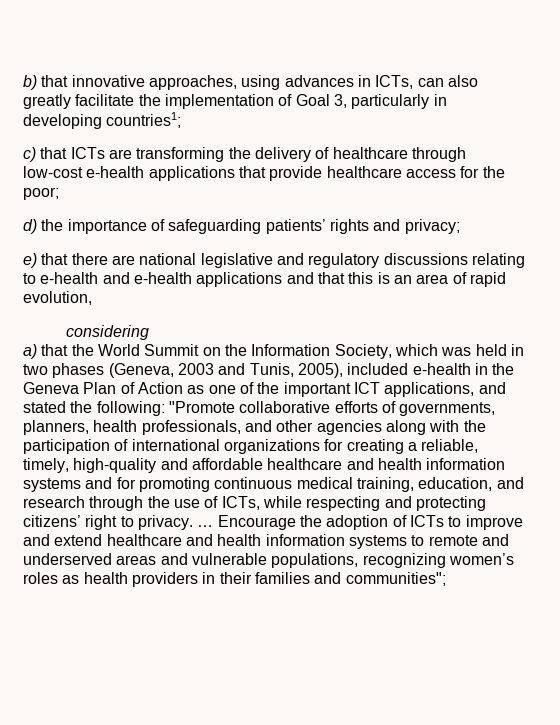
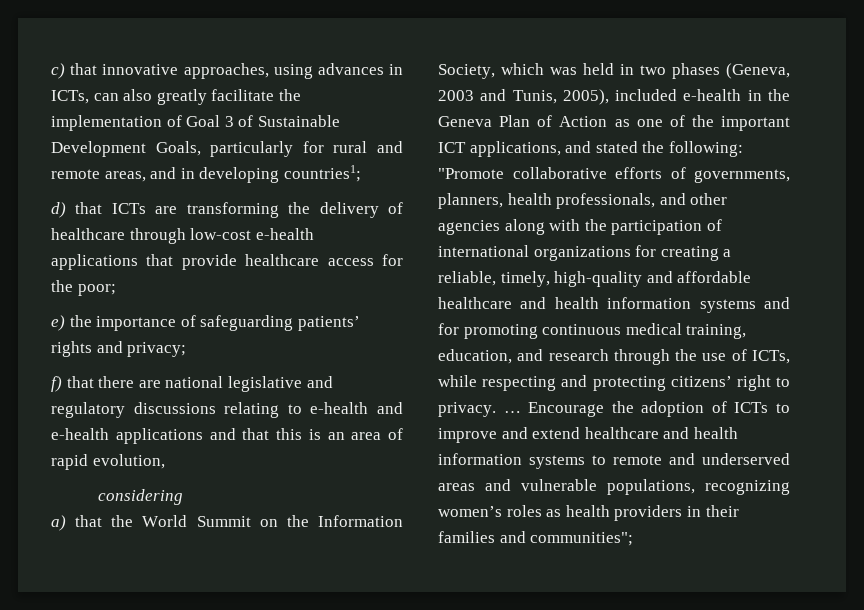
[23,75,37,90] b) -> [51,63,65,79] c)
[333,94,430,109] 3, particularly -> [224,115,340,127] [51,141,403,157] [51,167,177,182] 3 of Sustainable Development Goals, particularly for rural and remote areas, and
[23,147,36,162] c) -> [51,202,66,218] d)
[23,219,37,234] d) -> [51,315,65,331] e)
[23,253,37,268] e) -> [51,376,62,392] f)

